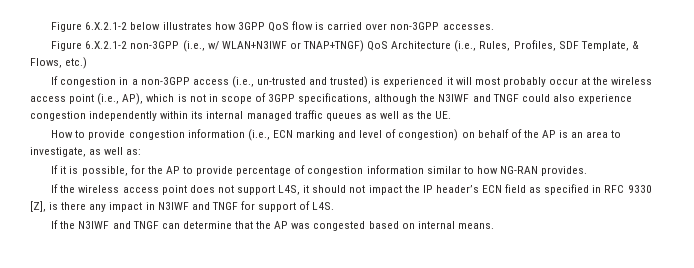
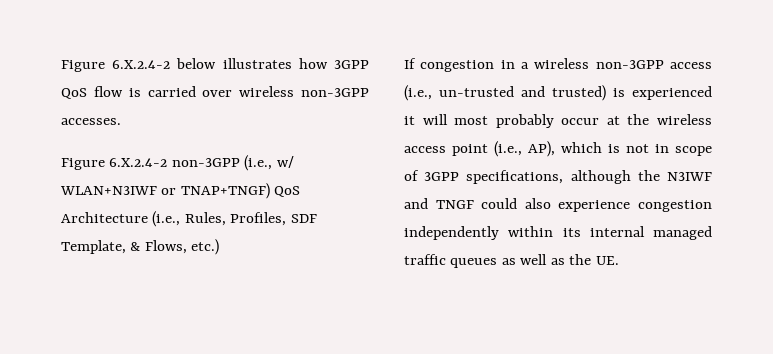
[51,22,128,32] Figure 6.X.2.1-2 -> [61,60,171,72] Figure 6.X.2.4-2
(388, 26) none -> [239,86,295,97] wireless
[85,41,128,49] 6.X.2.1-2 -> [109,158,168,167] 6.X.2.4-2
(138, 82) none -> [534,58,590,69] wireless
[51,129,622,141] [30,147,142,157] [51,165,588,176] [51,184,652,195] [30,201,335,212] [51,220,494,231] // How to provide congestion information (i.e., ECN marking and level of congestion) on behalf of the AP is an area to investigate, as well as: // If it is possible, for the AP to provide percentage of congestion information similar to how NG-RAN provides. // If the wireless access point does not support L4S, it should not impact the IP header’s ECN field as specified in RFC 9330 [Z], is there any impact in N3IWF and TNGF for support of L4S. // If the N3IWF and TNGF can determine that the AP was congested based on internal means. -> (619, 260) none

